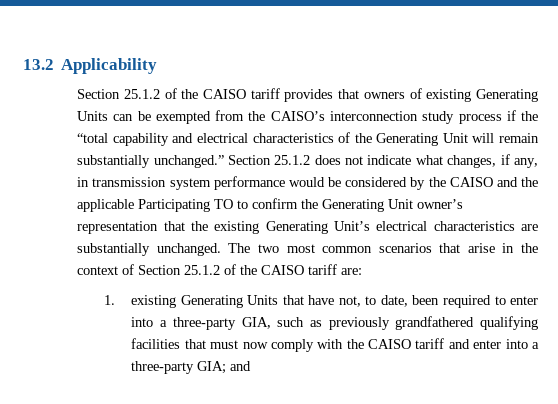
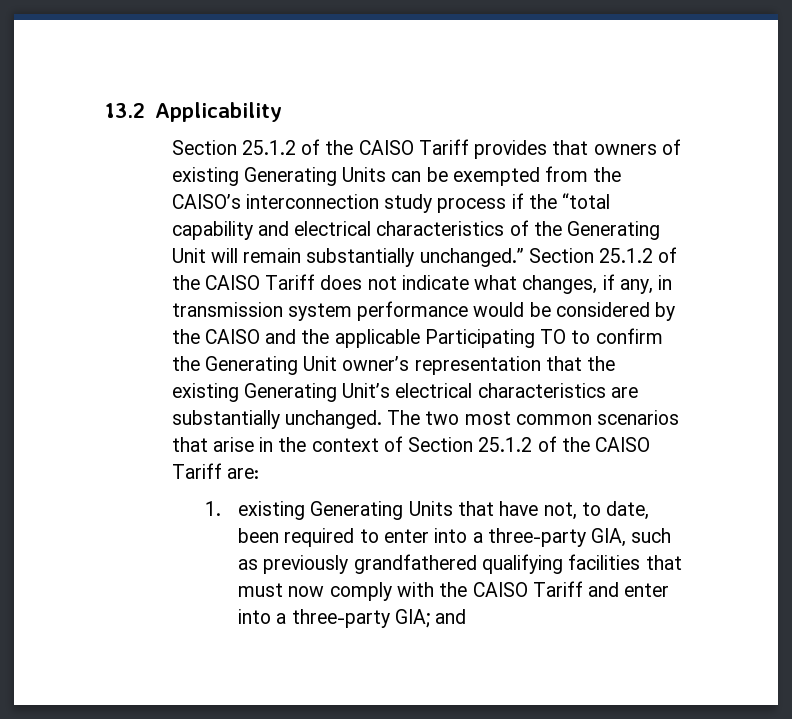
[250,88,280,99] tariff -> [418,139,469,155] Tariff
(311, 160) none -> [658,247,678,263] [171,274,316,290] of the CAISO Tariff
[308,264,338,275] tariff -> [171,463,222,479] Tariff
[415,338,445,349] tariff -> [532,581,583,597] Tariff

